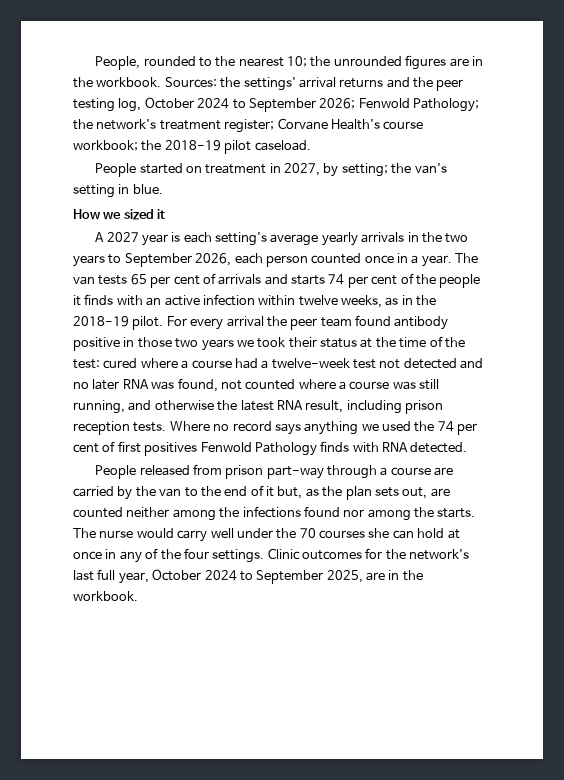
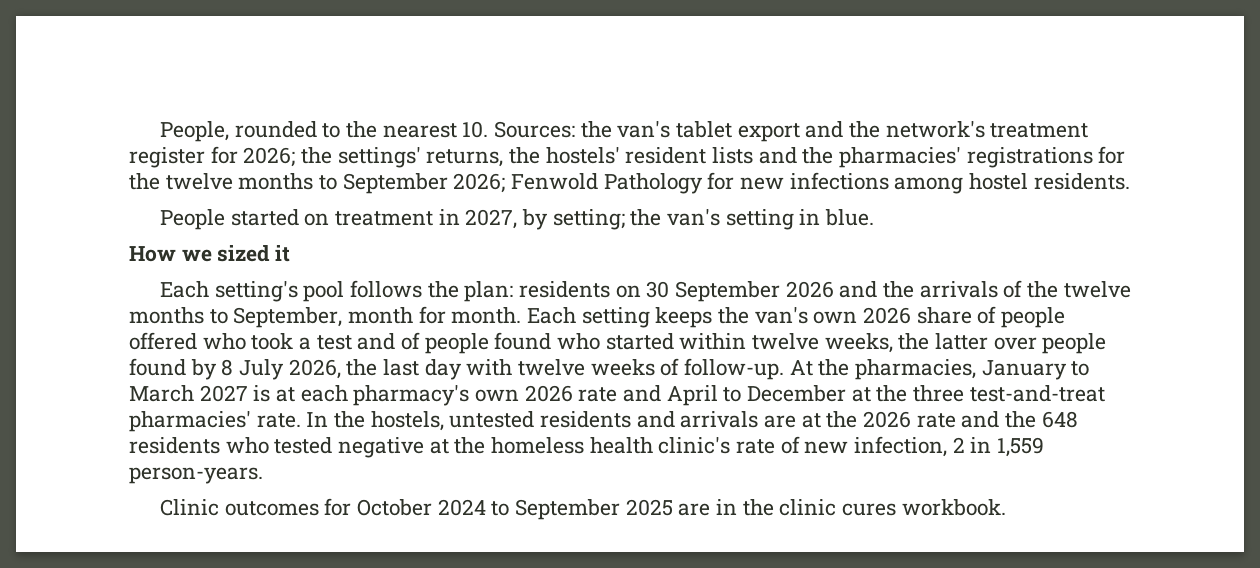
[287,55,483,70] [73,77,464,91] [73,97,479,112] [73,118,424,133] [73,140,311,154] 10; the unrounded figures are in the workbook. Sources: the settings' arrival returns and the peer testing log, October 2024 to September 2026; Fenwold Pathology; the network's treatment register; Corvane Health's course workbook; the 2018-19 pilot caseload. -> [462,121,1089,142] [129,146,1126,168] [129,172,1130,194] 10. Sources: the van's tablet export and the network's treatment register for 2026; the settings' returns, the hostels' resident lists and the pharmacies' registrations for the twelve months to September 2026; Fenwold Pathology for new infections among hostel residents.
[95,232,469,246] [73,253,479,267] [73,273,481,288] [73,294,437,308] [73,315,449,330] [73,336,465,351] [73,358,484,369] [73,378,440,392] [73,400,443,414] [73,421,478,435] [73,441,468,456] [95,464,454,479] [73,485,450,500] [73,506,476,521] [73,528,460,542] [73,548,470,563] [73,569,423,584] A 2027 year is each setting's average yearly arrivals in the two years to September 2026, each person counted once in a year. The van tests 65 per cent of arrivals and starts 74 per cent of the people it finds with an active infection within twelve weeks, as in the 2018-19 pilot. For every arrival the peer team found antibody positive in those two years we took their status at the time of the test: cured where a course had a twelve-week test not detected and no later RNA was found, not counted where a course was still running, and otherwise the latest RNA result, including prison reception tests. Where no record says anything we used the 74 per cent of first positives Fenwold Pathology finds with RNA detected. // People released from prison part-way through a course are carried by the van to the end of it but, as the plan sets out, are counted neither among the infections found nor among the starts. The nurse would carry well under the 70 courses she can hold at once in any of the four settings. Clinic outcomes for the network's last full year, October 2024 to September 2025, are in the -> [159,280,1131,302] [129,306,1066,328] [129,332,1107,354] [129,358,1090,380] [129,385,1105,406] [129,411,1078,432] [129,436,1045,458] [129,467,263,484] [159,498,896,520] Each setting's pool follows the plan: residents on 30 September 2026 and the arrivals of the twelve months to September, month for month. Each setting keeps the van's own 2026 share of people offered who took a test and of people found who started within twelve weeks, the latter over people found by 8 July 2026, the last day with twelve weeks of follow-up. At the pharmacies, January to March 2027 is at each pharmacy's own 2026 rate and April to December at the three test-and-treat pharmacies' rate. In the hostels, untested residents and arrivals are at the 2026 rate and the 648 residents who tested negative at the homeless health clinic's rate of new infection, 2 in 1,559 person-years. // Clinic outcomes for October 2024 to September 2025 are in the clinic cures

